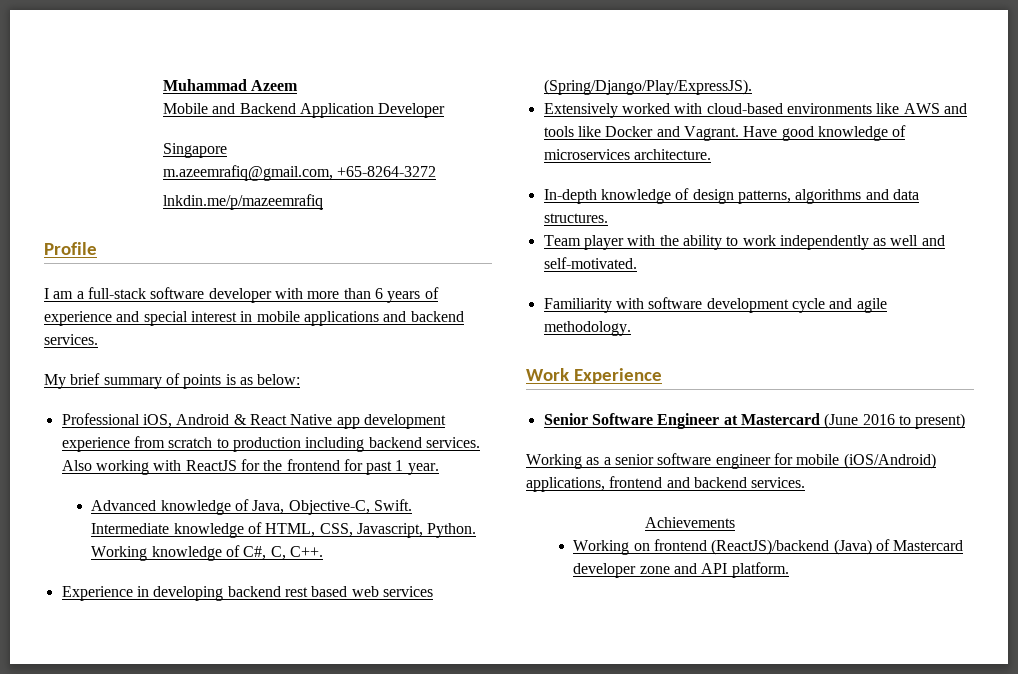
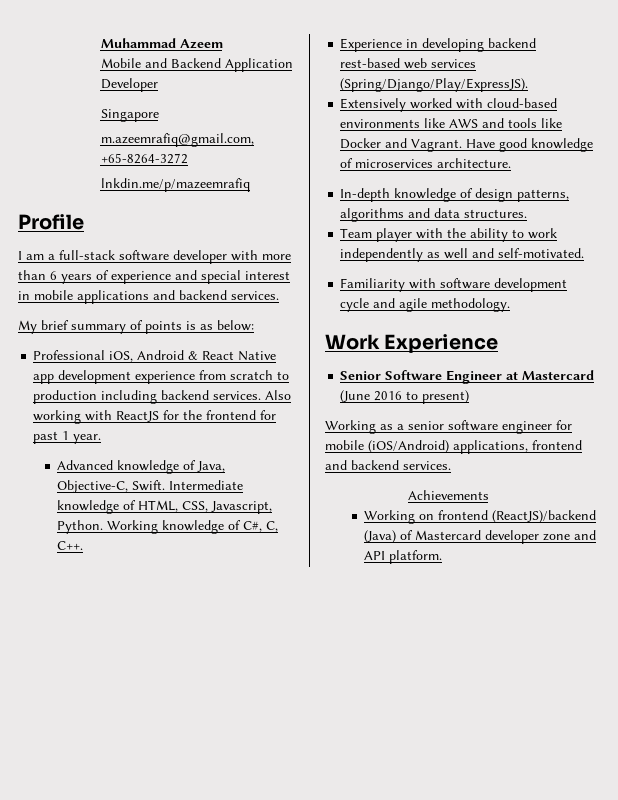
[284,586,348,597] rest based -> [340,58,401,68] rest-based

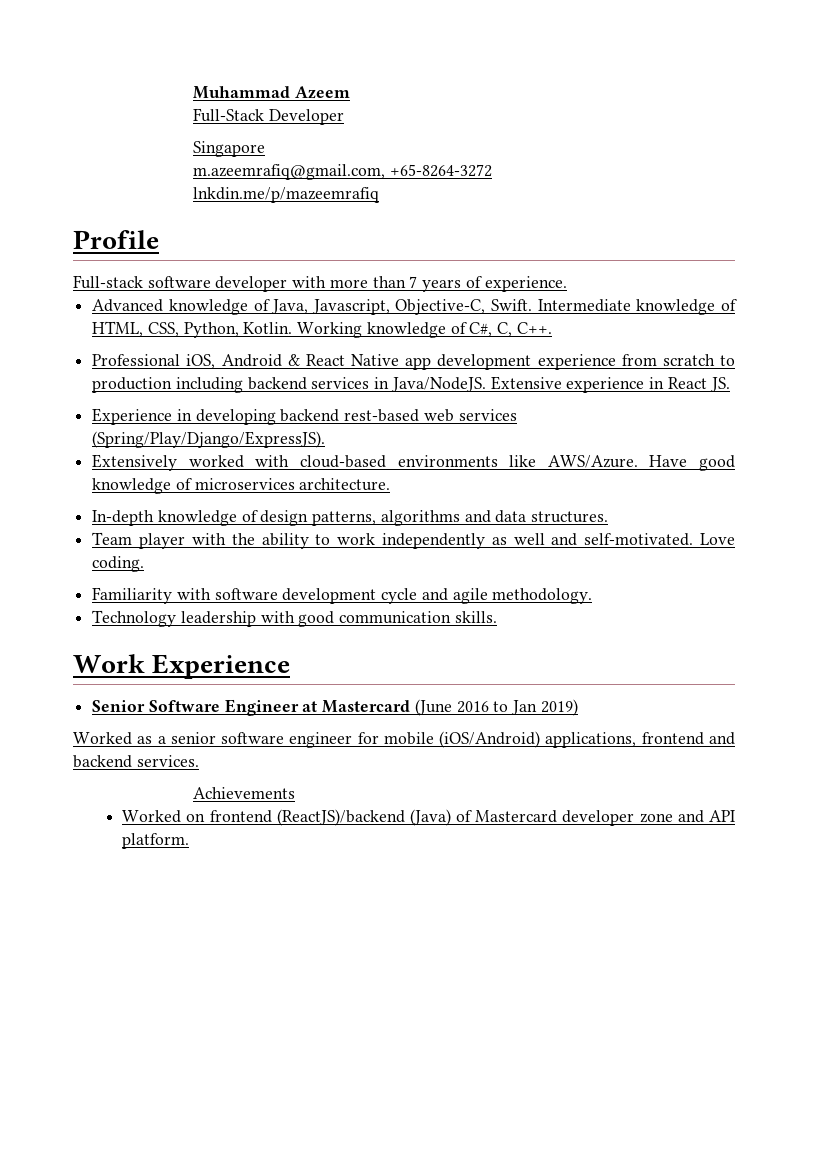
[100,58,293,72] Mobile and Backend Application -> [193,108,265,122] Full-Stack
[18,250,115,260] I am a full-stack -> [73,275,143,289] Full-stack
[50,271,57,280] 6 -> [409,276,418,288] 7
[111,270,290,284] [18,290,279,304] [18,320,254,334] experience and special interest in mobile applications and backend services. // My brief summary of points is as below: -> [484,276,567,292] [92,299,738,315] [92,321,552,338] experience. // Advanced knowledge of Java, Javascript, Objective-C, Swift. Intermediate knowledge of HTML, CSS, Python, Kotlin. Working knowledge of C#, C, C++.
[213,390,292,400] [33,410,277,424] [33,431,102,444] [57,460,226,474] [57,480,244,493] [57,500,273,514] [57,520,279,534] [57,541,84,550] services. Also working with ReactJS for the frontend for past 1 year. // Advanced knowledge of Java, Objective-C, Swift. Intermediate knowledge of HTML, CSS, Javascript, Python. Working knowledge of C#, C, C++. -> [311,376,730,393] services in Java/NodeJS. Extensive experience in React JS.
[340,78,529,92] (Spring/Django/Play/ExpressJS). -> [92,431,326,448] (Spring/Play/Django/ExpressJS).
[449,118,563,128] [340,138,463,152] AWS and tools like Docker and Vagrant. -> [547,455,638,468] AWS/Azure.
(585, 253) none -> [700,533,735,545] [92,556,145,572] Love coding.
(511, 305) none -> [92,610,497,627] // Technology leadership with good communication skills.
[422,390,470,404] [325,420,376,434] present) // Working -> [511,699,578,716] [73,732,132,745] Jan 2019) // Worked
[364,510,416,524] Working -> [122,810,182,823] Worked

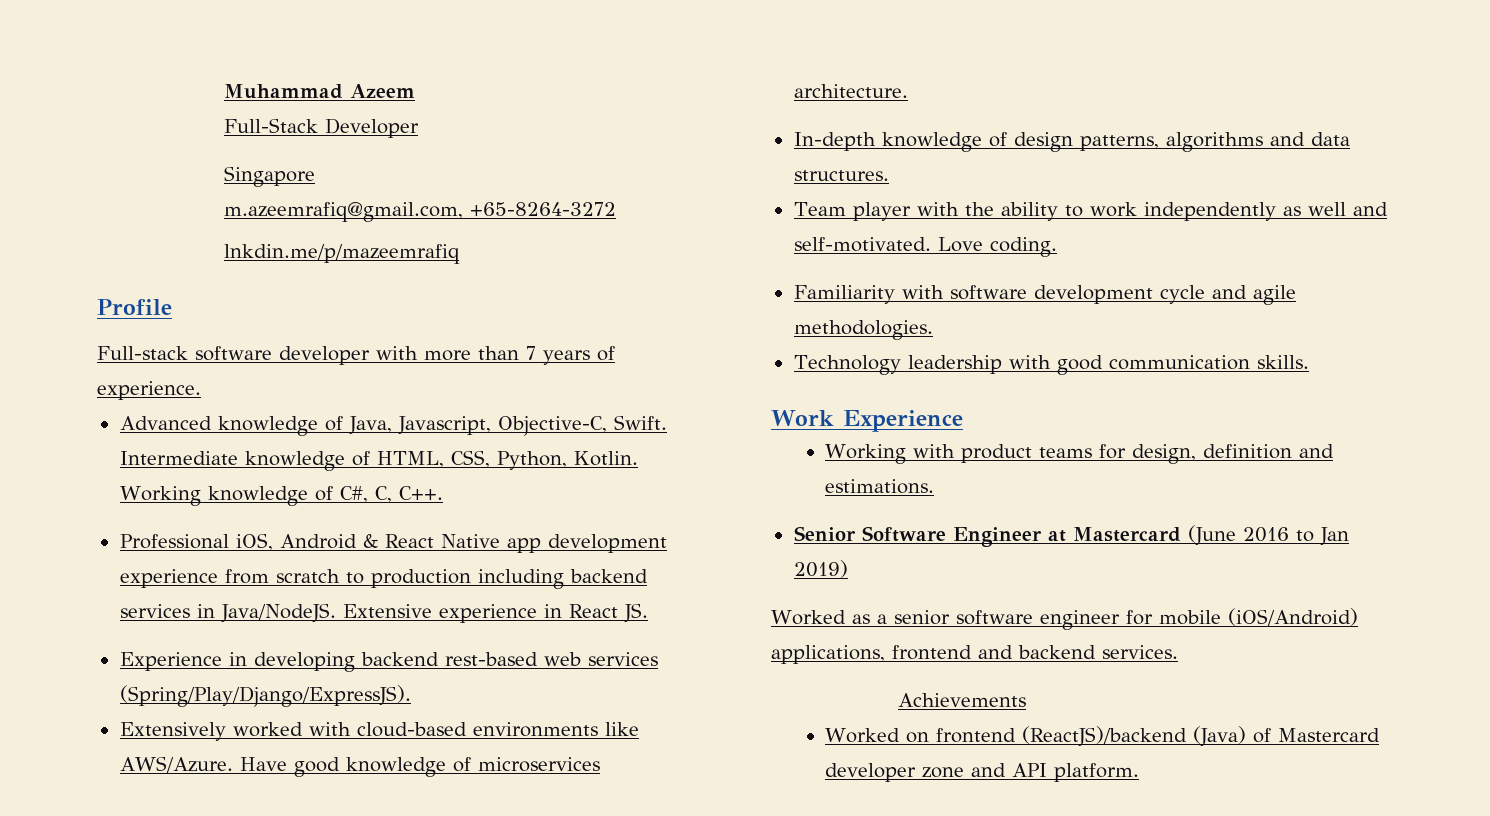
[492,588,593,604] methodology. -> [793,320,933,340] methodologies.
(291, 666) none -> [825,444,1335,464] [825,479,935,494] // Working with product teams for design, definition and estimations.

